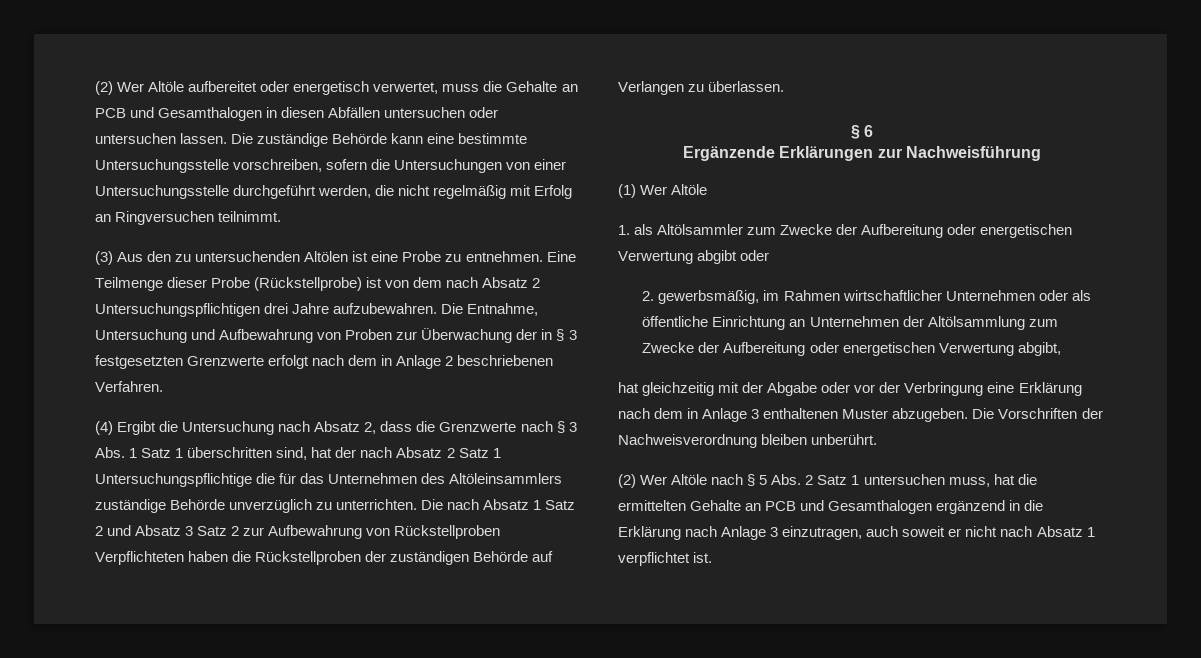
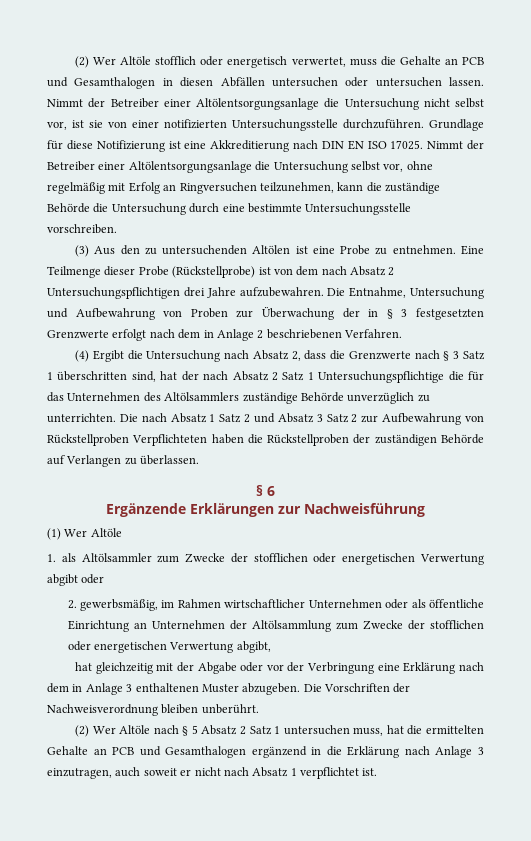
[95,81,258,95] (2) Wer Altöle aufbereitet -> [75,56,197,68] (2) Wer Altöle stofflich
[231,133,528,147] [95,159,567,173] [95,185,431,199] Die zuständige Behörde kann eine bestimmte Untersuchungsstelle vorschreiben, sofern die Untersuchungen von einer Untersuchungsstelle durchgeführt werden, die nicht -> [47,98,484,110] [47,119,484,131] [47,140,484,152] [47,161,433,173] Nimmt der Betreiber einer Altölentsorgungsanlage die Untersuchung nicht selbst vor, ist sie von einer notifizierten Untersuchungsstelle durchzuführen. Grundlage für diese Notifizierung ist eine Akkreditierung nach DIN EN ISO 17025. Nimmt der Betreiber einer Altölentsorgungsanlage die Untersuchung selbst vor, ohne
[218,211,282,222] teilnimmt. -> [259,182,440,194] [47,203,412,215] [47,224,117,234] teilzunehmen, kann die zuständige Behörde die Untersuchung durch eine bestimmte Untersuchungsstelle vorschreiben.
[95,447,138,458] Abs. 1 -> (460, 355) none
[449,473,563,484] Altöleinsammlers -> [164,392,240,401] Altölsammlers
[861,224,944,238] Aufbereitung -> [253,553,308,562] stofflichen
[723,342,806,356] Aufbereitung -> [430,620,484,629] stofflichen
[771,474,802,485] Abs. -> [201,725,238,735] Absatz

